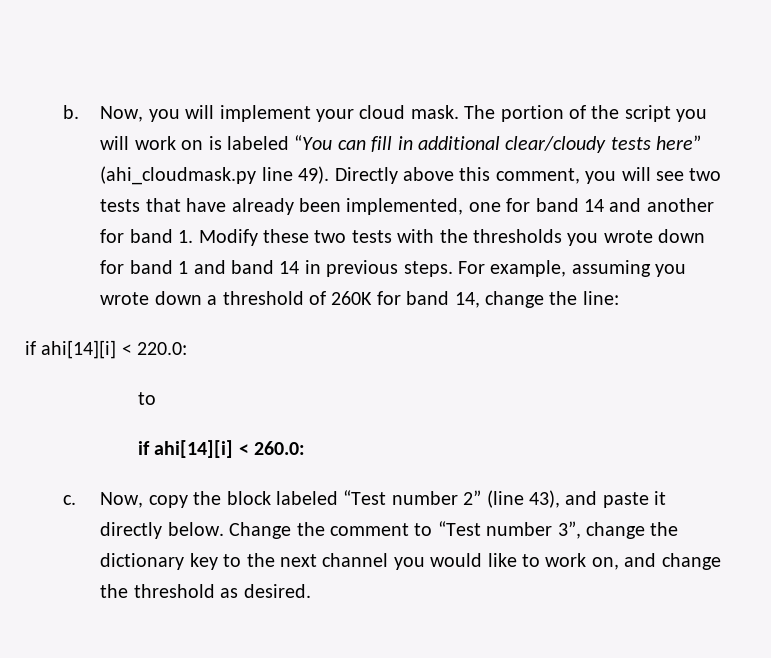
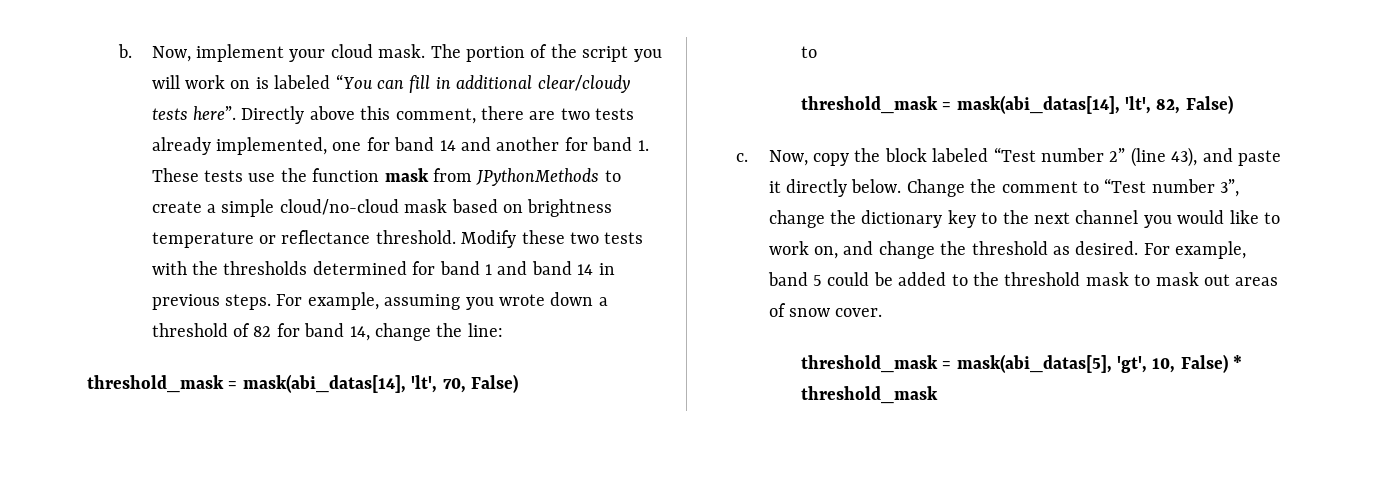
[148,105,215,122] you will -> (191, 54) none
[656,135,702,150] [100,166,722,185] [100,198,341,215] here” (ahi_cloudmask.py line 49). Directly above this comment, you will see two tests that have already been -> [192,106,635,124] [151,137,211,155] here”. Directly above this comment, there are two tests already
(194, 236) none -> [151,168,621,186] [151,199,613,217] [151,230,456,248] These tests use the function mask from JPythonMethods to create a simple cloud/no-cloud mask based on brightness temperature or reflectance threshold.
[567,229,706,246] you wrote down -> [312,261,407,275] determined
[331,291,373,305] 260K -> [253,326,272,337] 82
[25,340,188,359] [138,392,157,405] [138,440,306,458] if ahi[14][i] < 220.0: // to // if ahi[14][i] < 260.0: -> [87,374,518,393] [800,46,817,58] [800,95,1233,114] threshold_mask = mask(abi_datas[14], 'lt', 70, False) // to // threshold_mask = mask(abi_datas[14], 'lt', 82, False)
(311, 591) none -> [1143,241,1247,259] [767,272,1279,286] [768,303,883,317] [800,354,1243,373] [800,386,938,404] For example, band 5 could be added to the threshold mask to mask out areas of snow cover. // threshold_mask = mask(abi_datas[5], 'gt', 10, False) * threshold_mask

